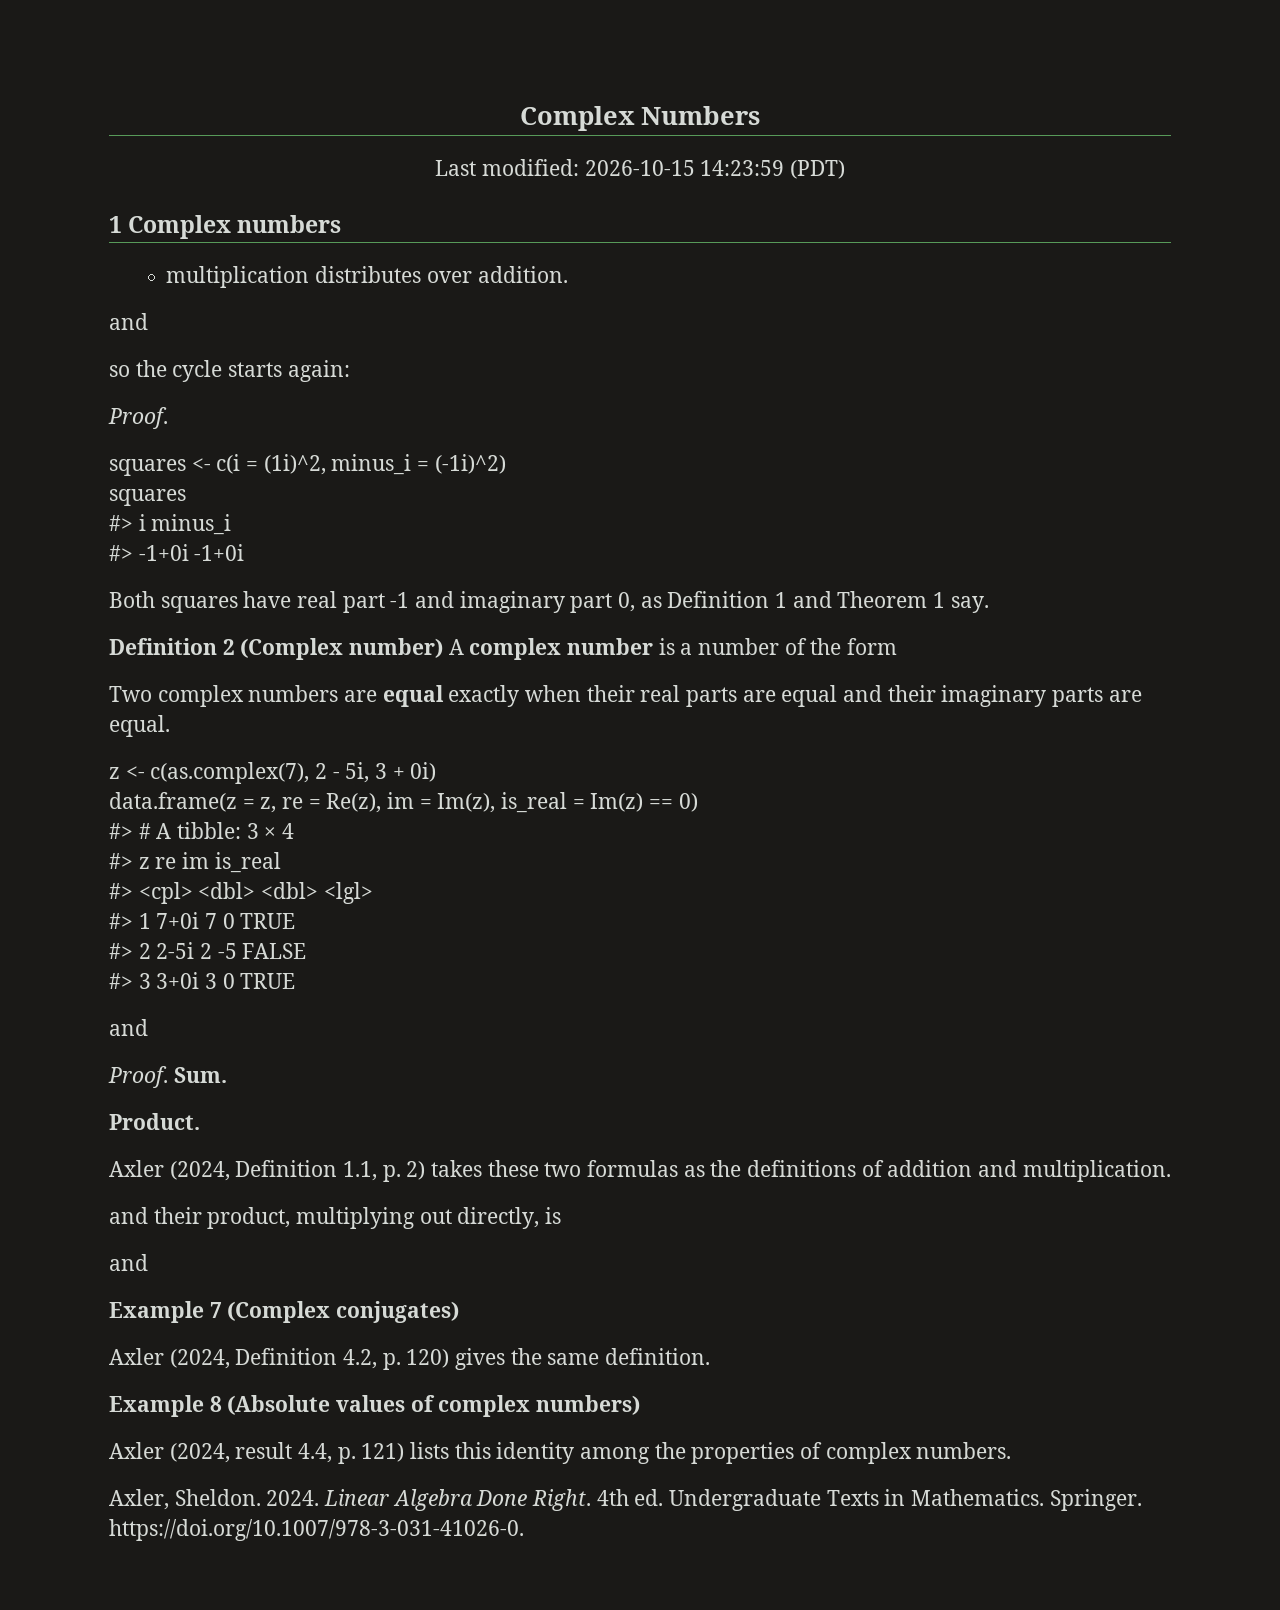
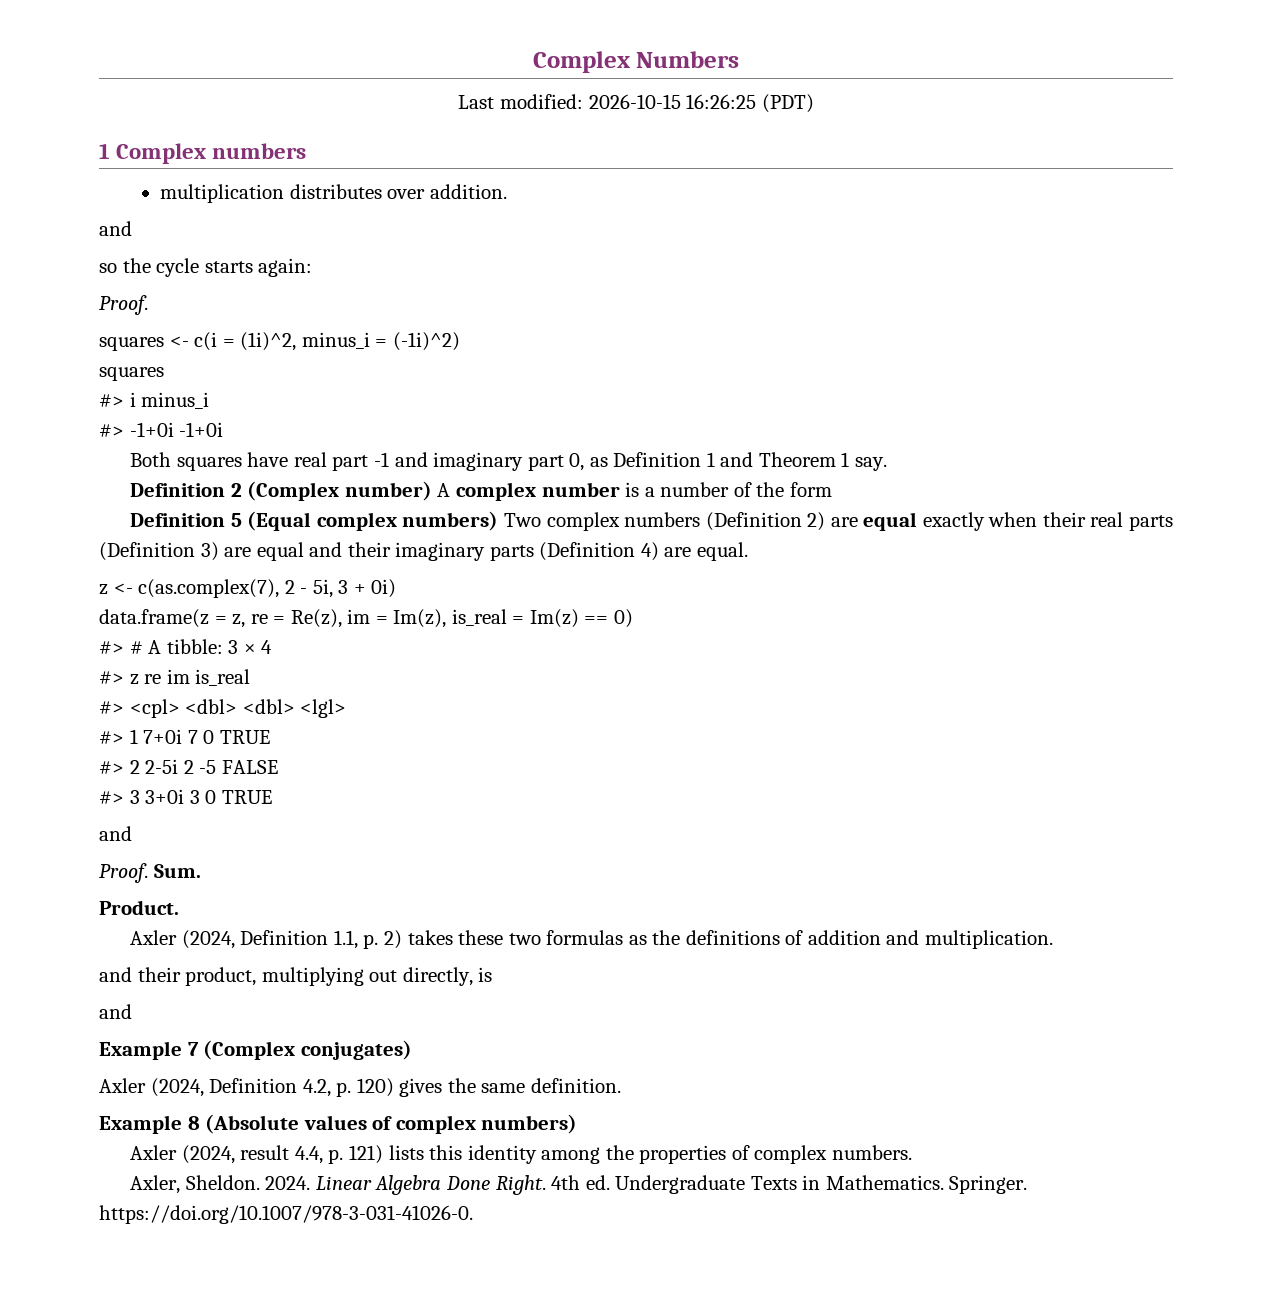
[700,160,785,176] 14:23:59 -> [686,94,757,109] 16:26:25
(898, 646) none -> [130,511,499,531] Definition 5 (Equal complex numbers)
(339, 693) none -> [705,512,826,531] (Definition 2)
(738, 697) none -> [99,542,219,561] (Definition 3)
(1104, 697) none -> [539,542,659,561] (Definition 4)

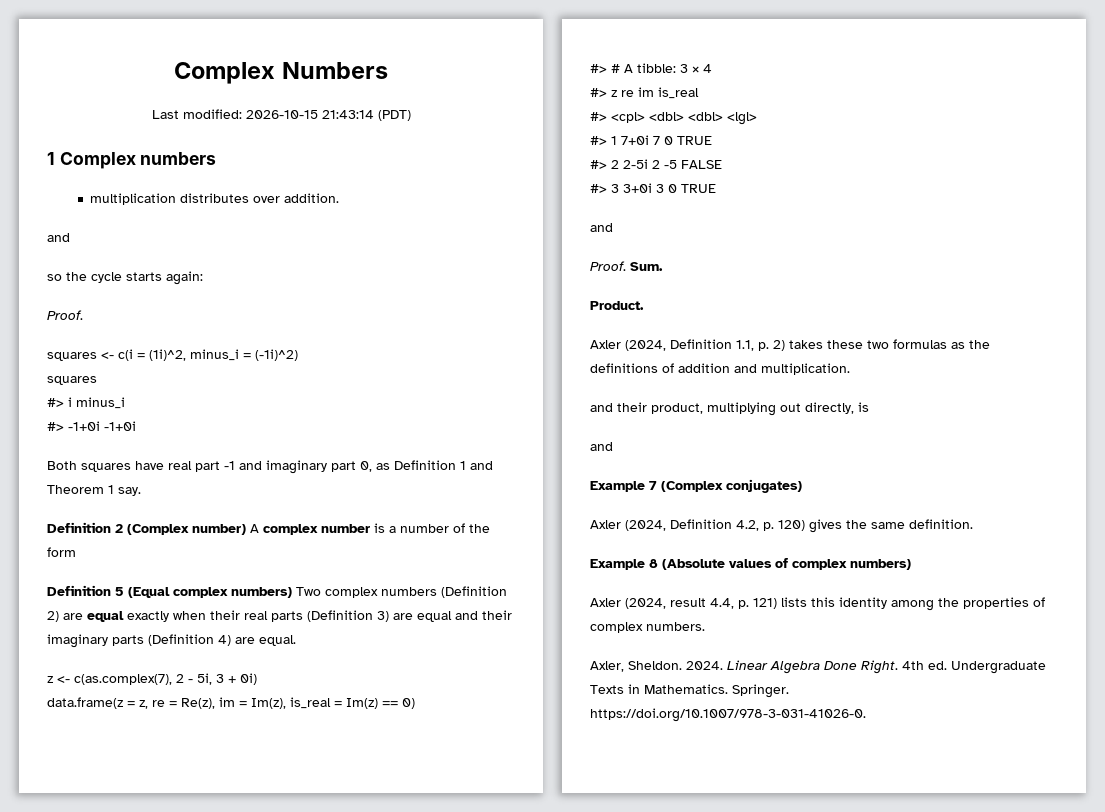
[686,94,757,109] 16:26:25 -> [321,110,374,119] 21:43:14

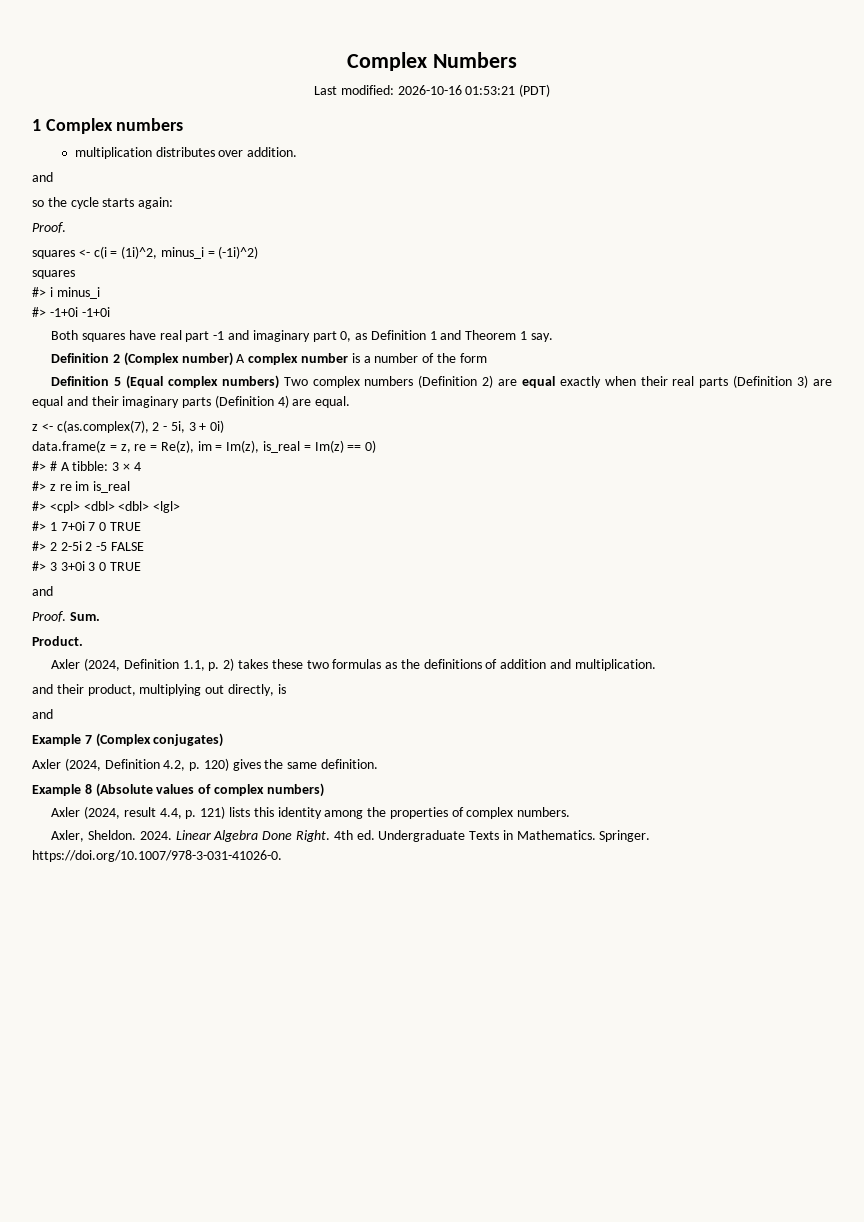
[245,110,374,119] 2026-10-15 21:43:14 -> [397,85,516,95] 2026-10-16 01:53:21

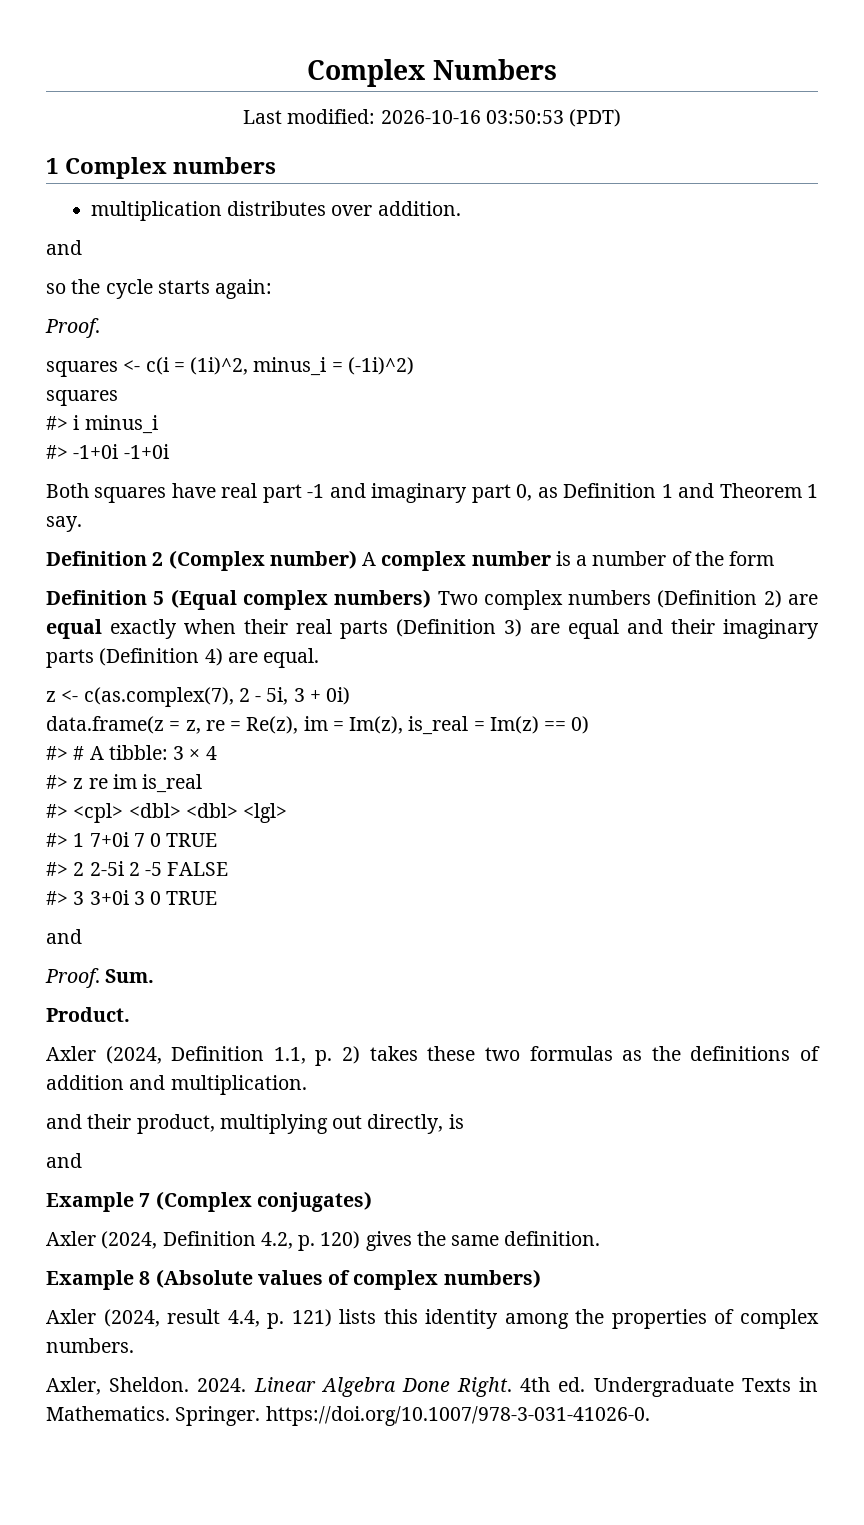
[465,86,516,95] 01:53:21 -> [485,110,564,124] 03:50:53

